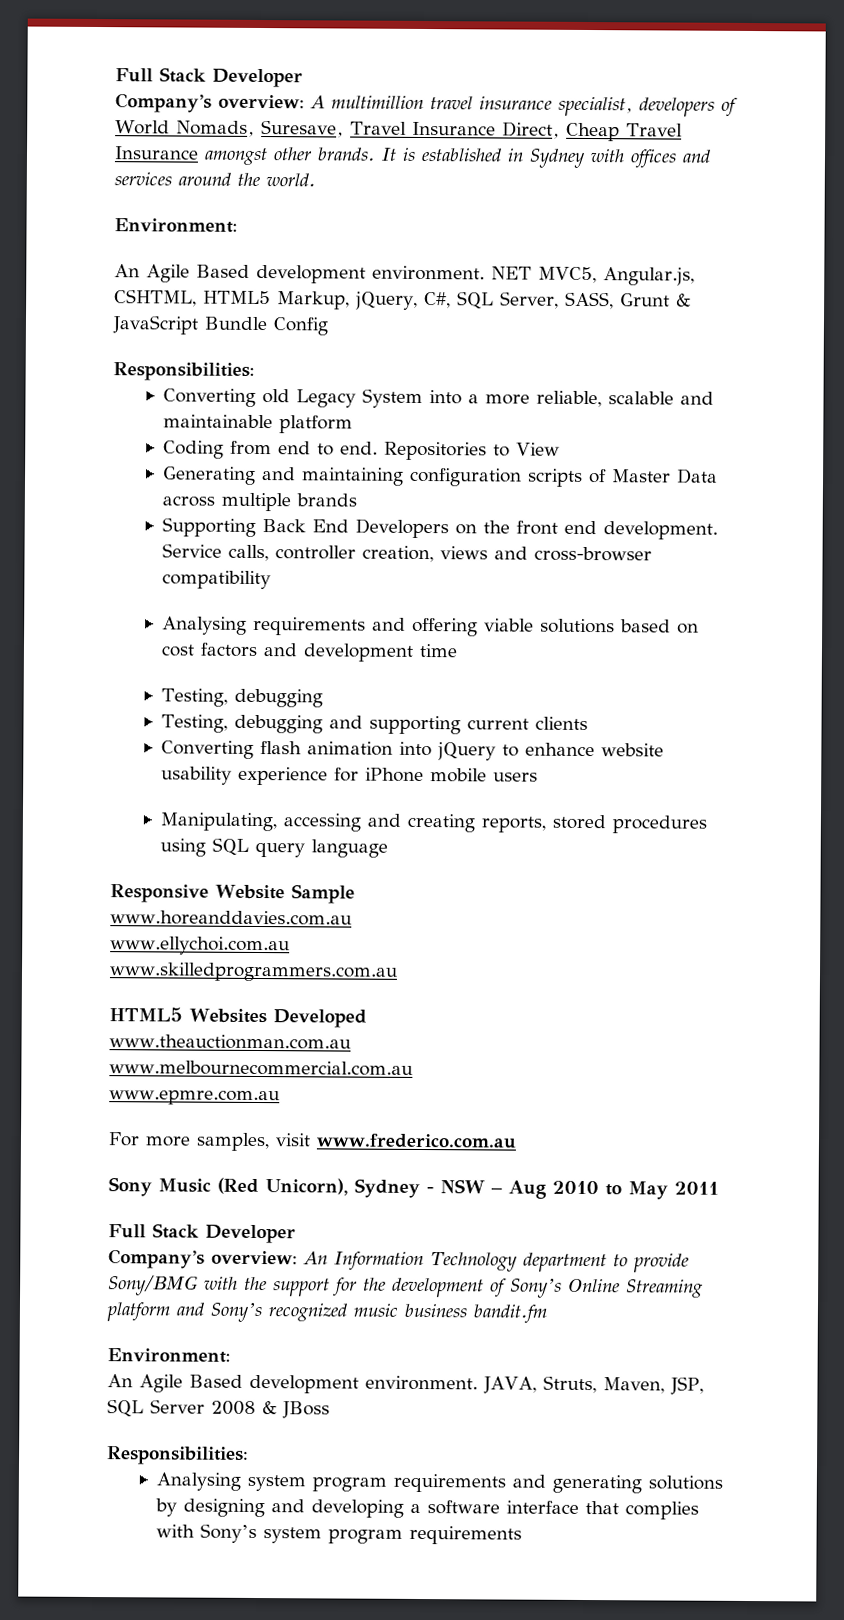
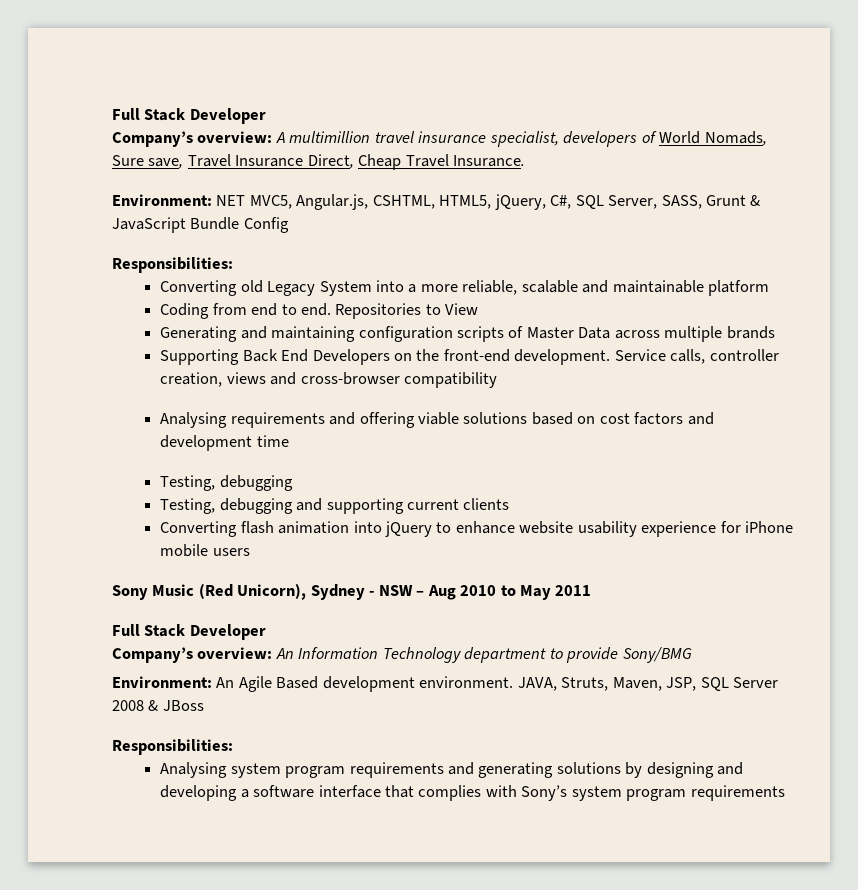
[260,119,344,138] Suresave, -> [112,155,184,169] Sure save,
[114,146,711,169] [114,172,316,187] [114,218,238,233] [114,264,485,284] Insurance amongst other brands. It is established in Sydney with offices and services around the world. // Environment: // An Agile Based development environment. -> [453,155,526,167] [112,194,212,206] Insurance. // Environment:
[203,290,350,310] HTML5 Markup, -> [439,195,492,209] HTML5,
[516,520,598,535] front end -> [443,349,510,362] front-end
[160,812,708,834] [160,837,389,858] [110,884,355,904] [110,910,352,926] [110,936,290,956] [109,962,398,982] [109,1007,367,1028] [109,1034,351,1050] [109,1060,413,1076] [109,1089,280,1106] [108,1132,517,1152] // Manipulating, accessing and creating reports, stored procedures using SQL query language // Responsive Website Sample // www.horeanddavies.com.au // www.ellychoi.com.au // www.skilledprogrammers.com.au // HTML5 Websites Developed // www.theauctionman.com.au // www.melbournecommercial.com.au // www.epmre.com.au // For more samples, visit www.frederico.com.au -> (250, 552) none
[204,1276,704,1298] [106,1302,547,1324] [107,1348,231,1363] with the support for the development of Sony’s Online Streaming platform and Sony’s recognized music business bandit.fm // Environment: // -> [112,676,212,688] // Environment:

